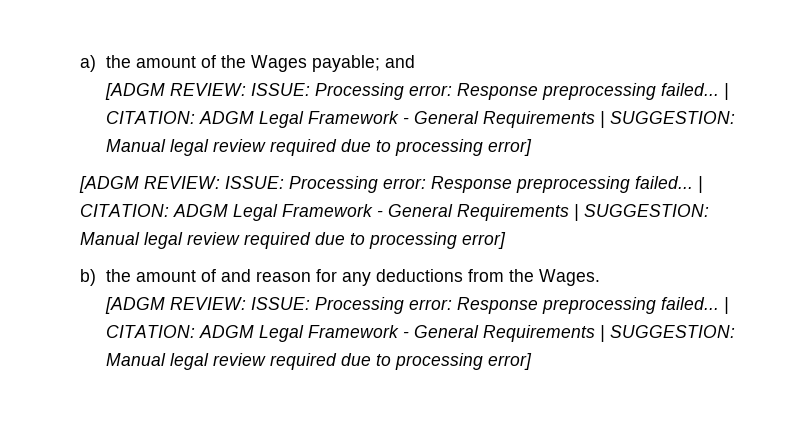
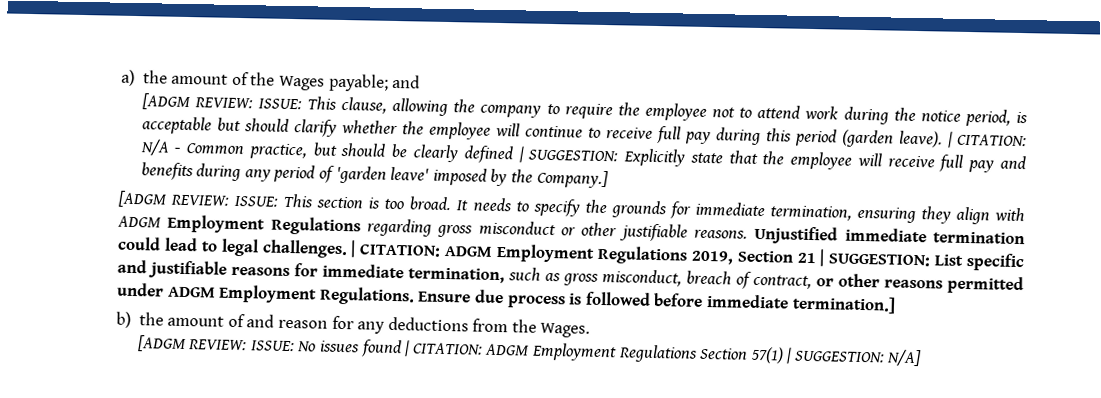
[315,83,730,100] [106,111,736,128] [106,139,533,156] [78,176,703,193] [79,204,709,221] [79,232,506,249] Processing error: Response preprocessing failed... | CITATION: ADGM Legal Framework - General Requirements | SUGGESTION: Manual legal review required due to processing error] // [ADGM REVIEW: ISSUE: Processing error: Response preprocessing failed... | CITATION: ADGM Legal Framework - General Requirements | SUGGESTION: Manual legal review required due to processing error] -> [306,96,1029,127] [141,116,1028,148] [139,139,1026,173] [140,162,609,189] [118,190,1025,225] [117,214,1025,245] [117,236,1025,272] [117,259,1024,295] [117,282,896,314] This clause, allowing the company to require the employee not to attend work during the notice period, is acceptable but should clarify whether the employee will continue to receive full pay during this period (garden leave). | CITATION: N/A - Common practice, but should be clearly defined | SUGGESTION: Explicitly state that the employee will receive full pay and benefits during any period of 'garden leave' imposed by the Company.] // [ADGM REVIEW: ISSUE: This section is too broad. It needs to specify the grounds for immediate termination, ensuring they align with ADGM Employment Regulations regarding gross misconduct or other justifiable reasons. Unjustified immediate termination could lead to legal challenges. | CITATION: ADGM Employment Regulations 2019, Section 21 | SUGGESTION: List specific and justifiable reasons for immediate termination, such as gross misconduct, breach of contract, or other reasons permitted under ADGM Employment Regulations. Ensure due process is followed before immediate termination.]
[315,297,730,314] [106,325,736,342] [106,353,533,370] Processing error: Response preprocessing failed... | CITATION: ADGM Legal Framework - General Requirements | SUGGESTION: Manual legal review required due to processing error] -> [297,339,923,367] No issues found | CITATION: ADGM Employment Regulations Section 57(1) | SUGGESTION: N/A]

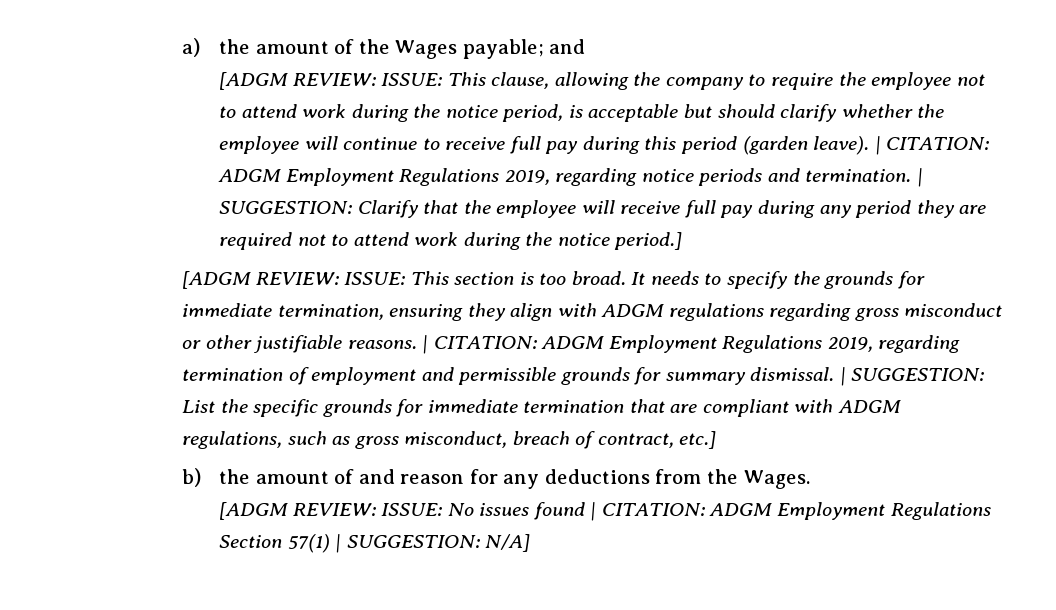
[139,139,723,167] N/A - Common practice, but should be clearly defined | SUGGESTION: Explicitly state -> [218,168,924,187] [219,200,419,218] ADGM Employment Regulations 2019, regarding notice periods and termination. | SUGGESTION: Clarify
[1000,155,1026,170] [140,162,194,181] and benefits -> (754, 211) none
[318,165,609,189] of 'garden leave' imposed by the Company.] -> [916,200,987,218] [219,232,683,250] they are required not to attend work during the notice period.]
[167,214,361,236] Employment Regulations -> [668,303,764,321] regulations
[754,225,1025,245] [117,236,1025,272] [117,259,506,284] Unjustified immediate termination could lead to legal challenges. | CITATION: ADGM Employment Regulations 2019, Section 21 | SUGGESTION: List specific and justifiable reasons for immediate termination, -> [422,335,961,354] [182,367,985,386] [182,399,902,417] [182,431,283,449] | CITATION: ADGM Employment Regulations 2019, regarding termination of employment and permissible grounds for summary dismissal. | SUGGESTION: List the specific grounds for immediate termination that are compliant with ADGM regulations,
[816,273,1024,295] [117,282,896,314] or other reasons permitted under ADGM Employment Regulations. Ensure due process is followed before immediate termination.] -> [679,431,717,449] etc.]

